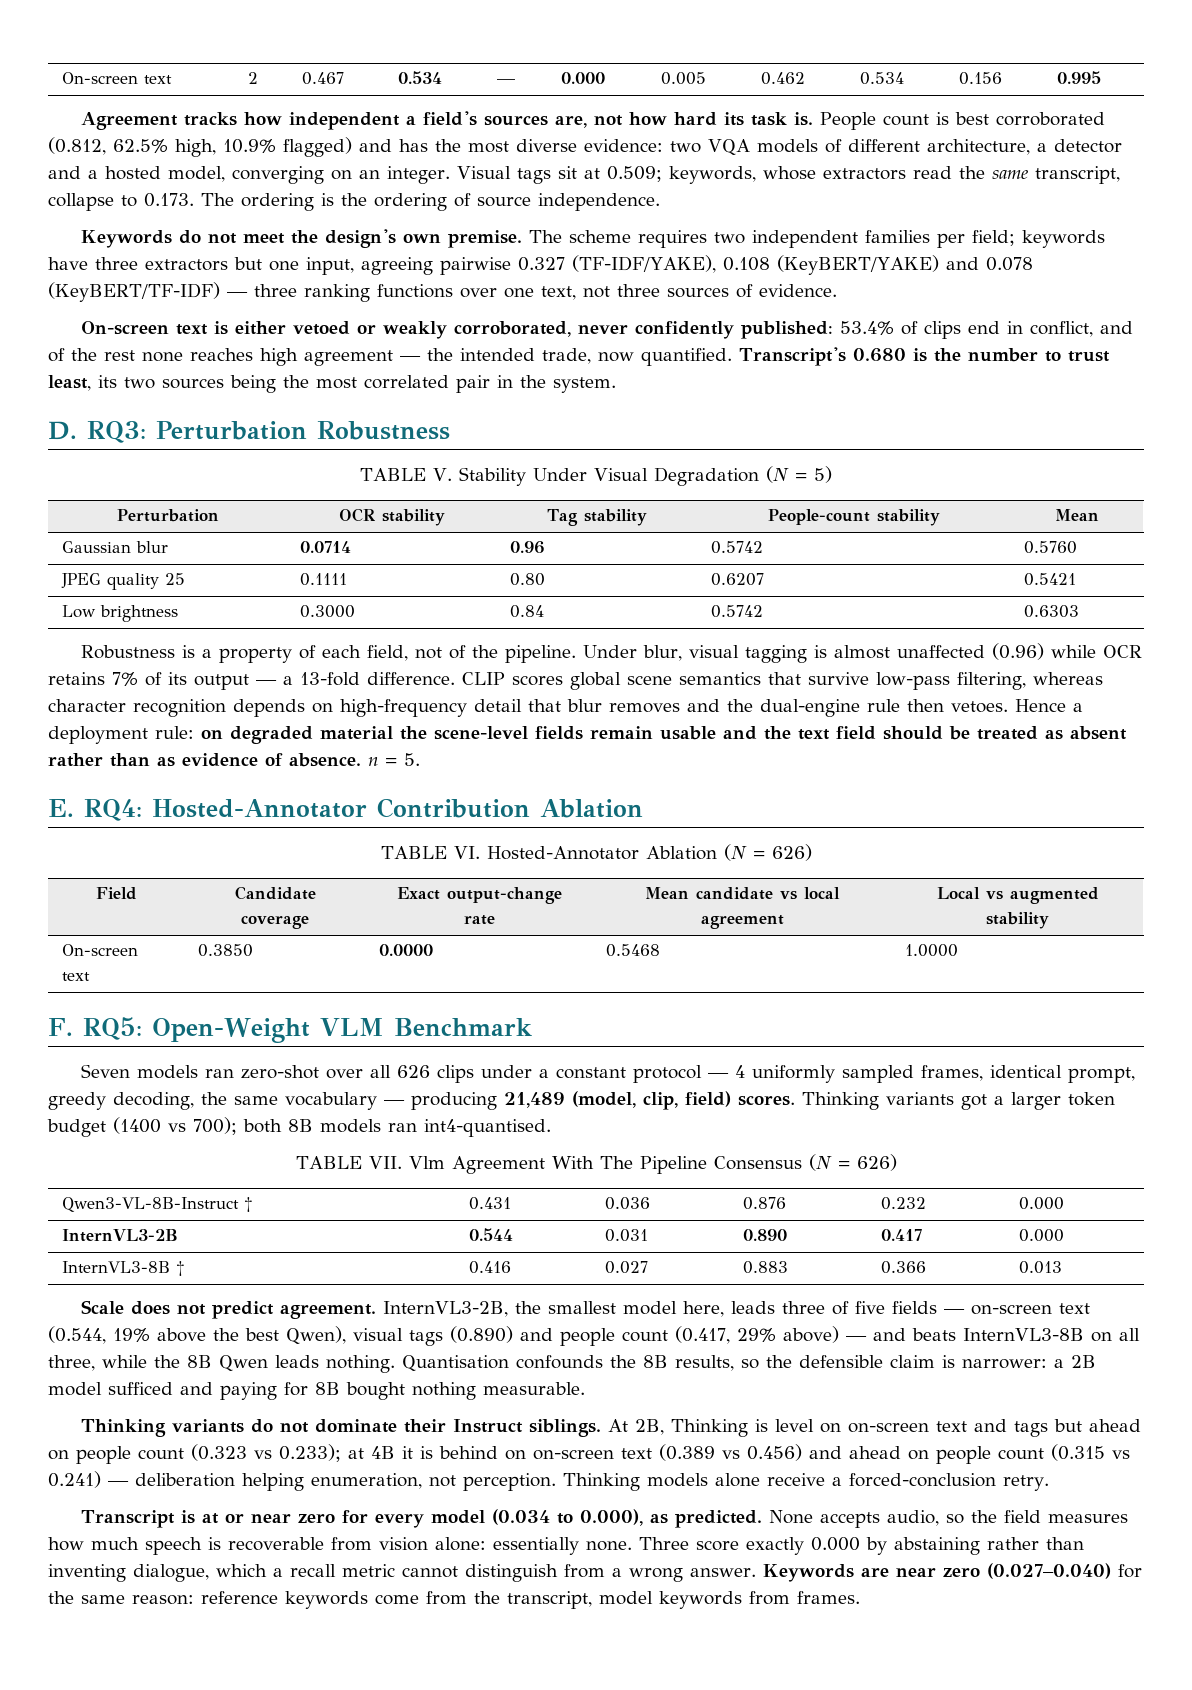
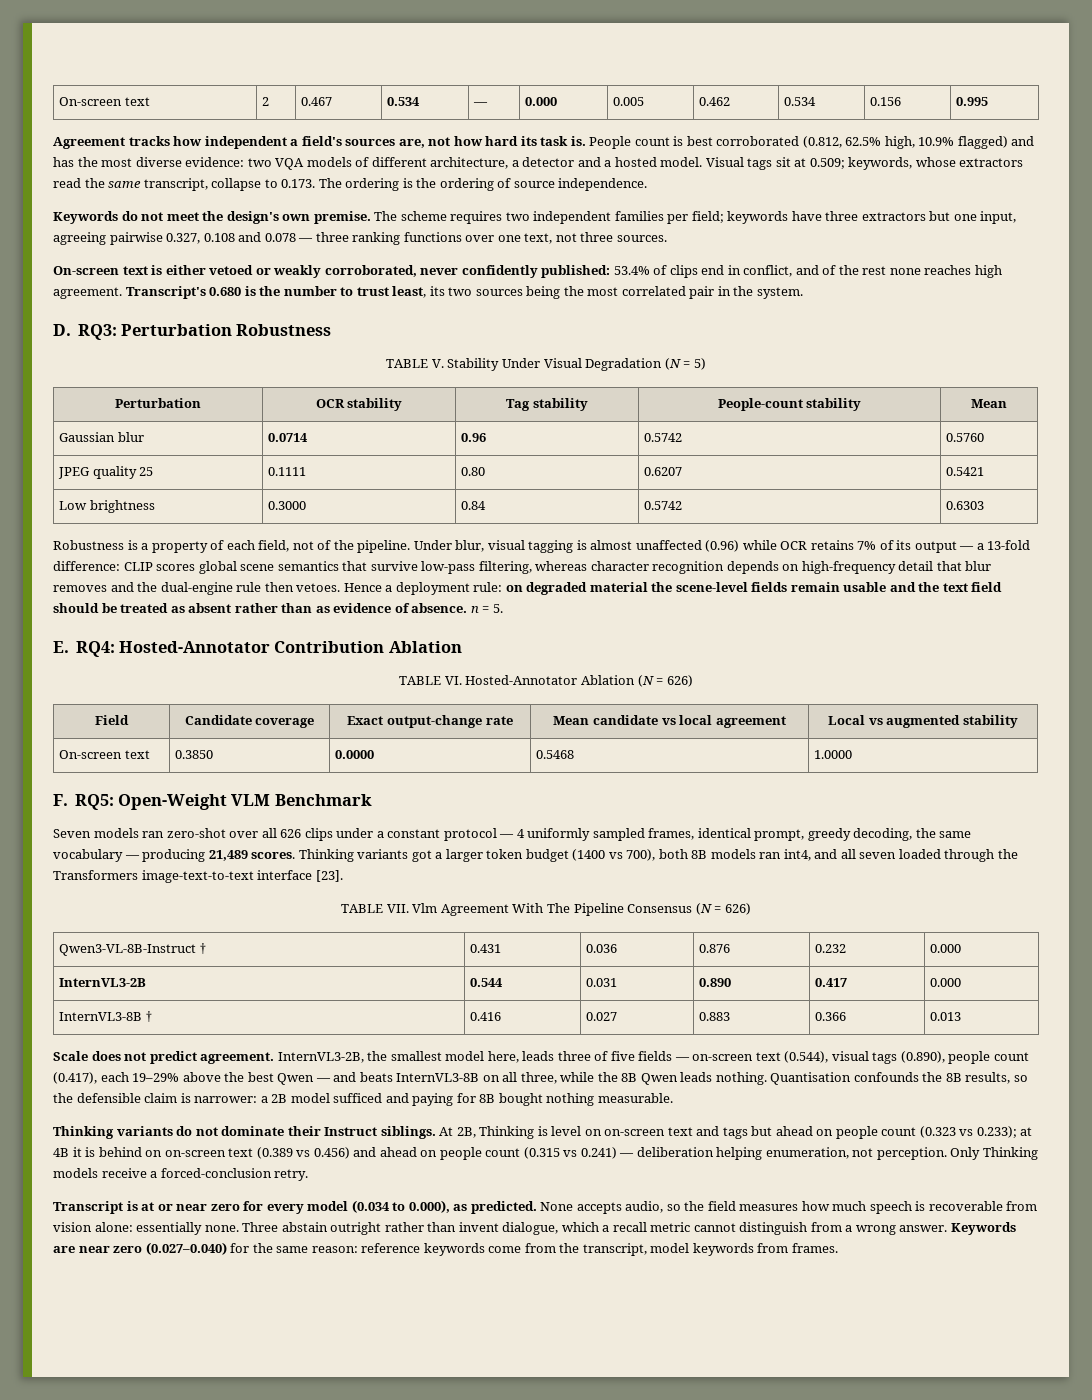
[168,166,450,184] model, converging on an integer. -> [660,157,703,167] model.
[518,255,939,275] 0.327 (TF-IDF/YAKE), 0.108 (KeyBERT/YAKE) -> [166,233,235,244] 0.327, 0.108
[48,282,220,302] (KeyBERT/TF-IDF) -> (296, 237) none
[667,284,837,298] sources of evidence. -> [616,235,667,242] sources.
[304,348,732,366] agreement — the intended trade, now quantified. -> [53,287,122,299] agreement.
[367,672,455,685] difference. -> [53,561,120,571] difference:
[572,1091,731,1110] (model, clip, field) -> (248, 855) none
[193,1117,237,1135] 700); -> [626,849,656,861] 700),
[424,1119,551,1137] int4-quantised. -> [783,849,1018,862] [53,870,343,883] int4, and all seven loaded through the Transformers image-text-to-text interface [23].
[48,1326,839,1346] (0.544, 19% above the best Qwen), visual tags (0.890) and people count (0.417, 29% above) -> [784,1051,1029,1064] [53,1072,315,1085] (0.544), visual tags (0.890), people count (0.417), each 19–29% above the best Qwen
(556, 1482) none -> [950,1147,981,1160] Only
[715,1473,760,1487] alone -> (98, 1173) none
[696,1537,1084,1555] [48,1564,126,1582] score exactly 0.000 by abstaining rather than inventing -> [281,1222,499,1235] abstain outright rather than invent

